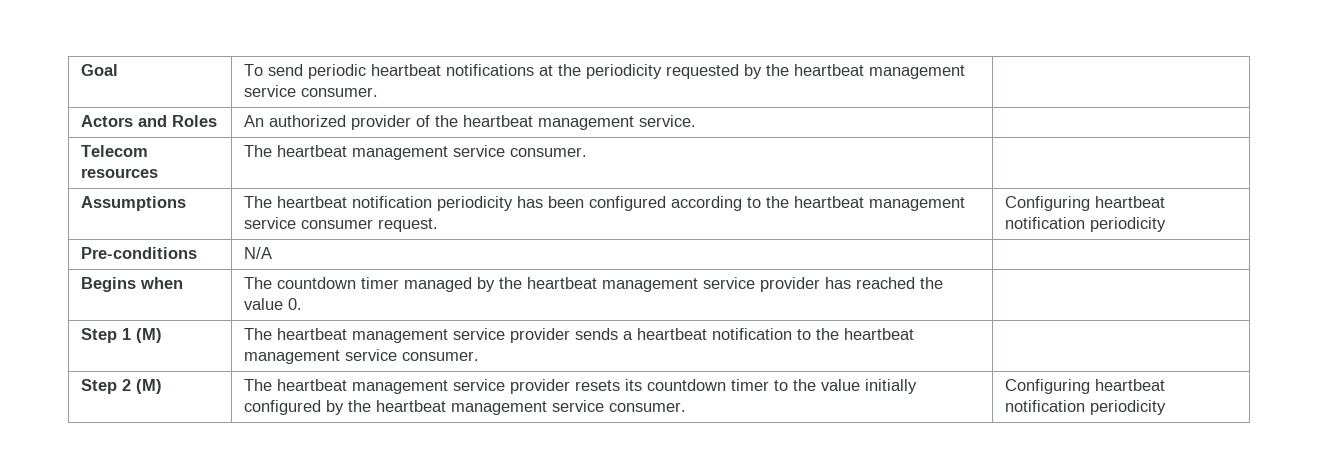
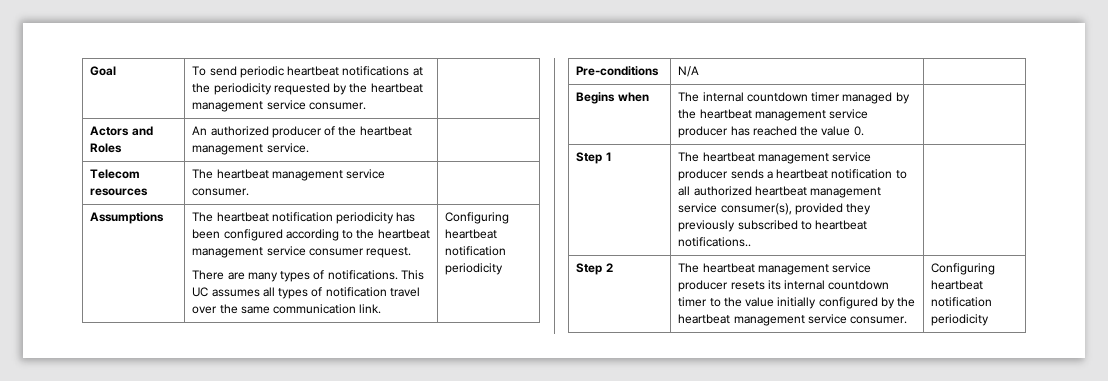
[351,115,412,130] provider -> [271,126,322,138] producer
(439, 225) none -> [192,270,424,282] [192,287,420,299] [192,304,382,314] // There are many types of notifications. This UC assumes all types of notification travel over the same communication link.
(273, 283) none -> [702,92,744,102] internal
[760,277,821,292] provider -> [678,126,729,138] producer
[136,328,163,343] [244,328,571,343] (M) | The heartbeat management service provider -> [678,152,872,164] [678,169,729,181] | The heartbeat management service producer
[816,328,915,340] [244,349,480,364] the heartbeat management service consumer. -> [678,186,882,198] [678,203,872,215] [678,220,868,232] [678,237,752,247] all authorized heartbeat management service consumer(s), provided they previously subscribed to heartbeat notifications..
[136,379,163,394] [244,379,571,394] (M) | The heartbeat management service provider -> [678,263,872,275] [678,280,729,292] | The heartbeat management service producer
(643, 385) none -> [784,280,826,290] internal

